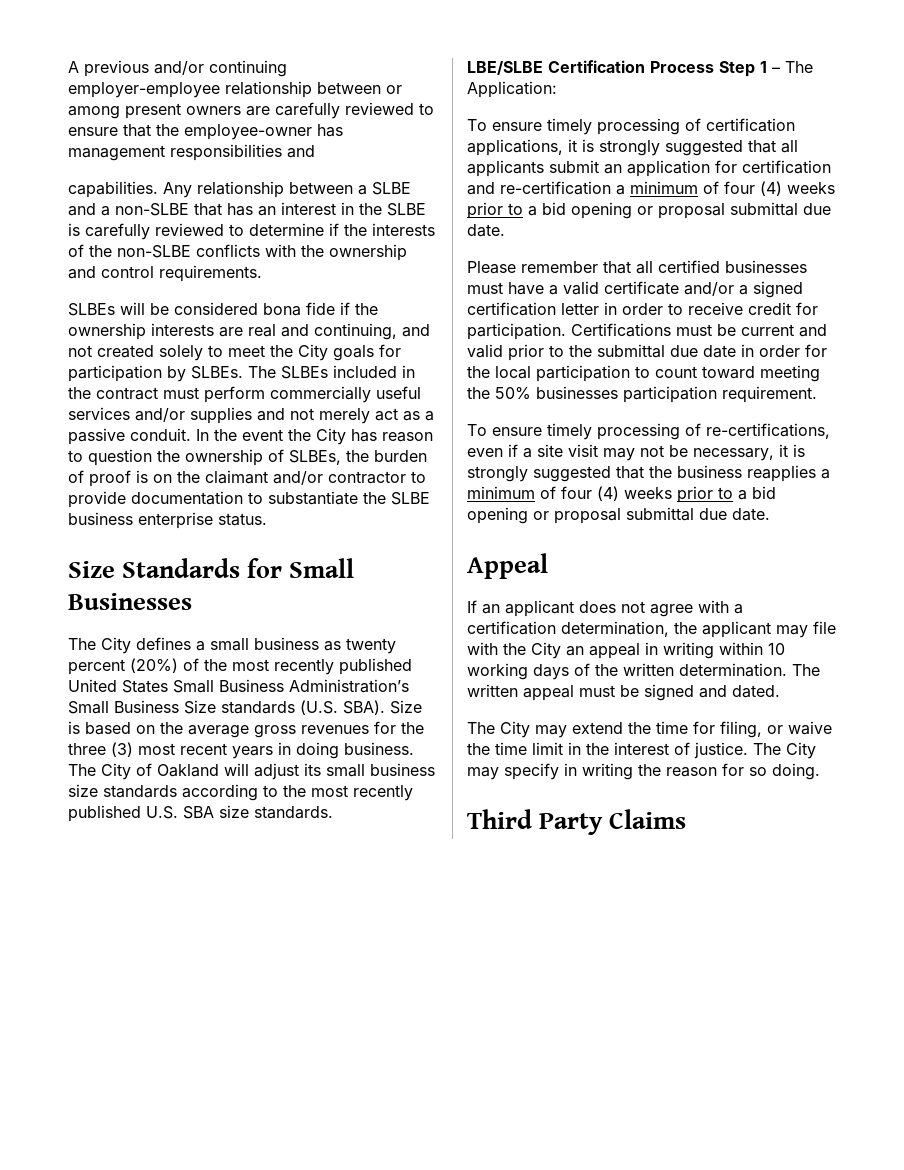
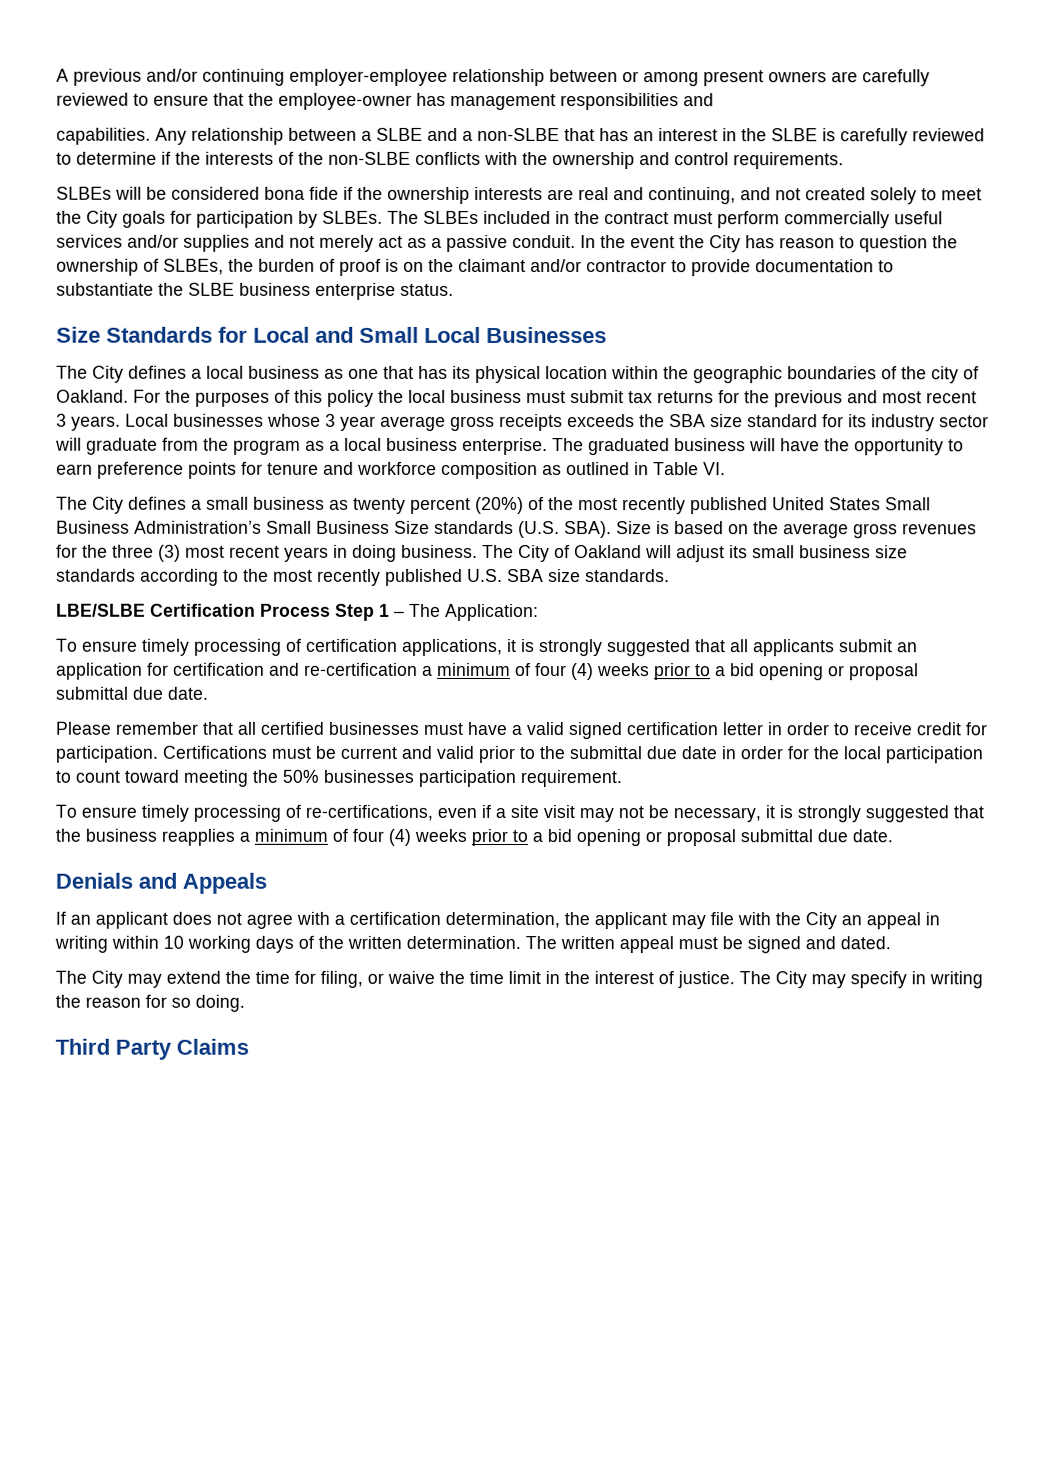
[289,558,354,578] [68,593,192,610] Small Businesses -> [253,326,607,344] [56,365,979,384] [56,389,977,408] [56,413,989,432] [55,437,964,456] [56,461,726,480] Local and Small Local Businesses // The City defines a local business as one that has its physical location within the geographic boundaries of the city of Oakland. For the purposes of this policy the local business must submit tax returns for the previous and most recent 3 years. Local businesses whose 3 year average gross receipts exceeds the SBA size standard for its industry sector will graduate from the program as a local business enterprise. The graduated business will have the opportunity to earn preference points for tenure and workforce composition as outlined in Table VI.
[604,281,748,296] certificate and/or a -> (565, 729) none
[467,553,548,579] Appeal -> [55,872,267,894] Denials and Appeals

